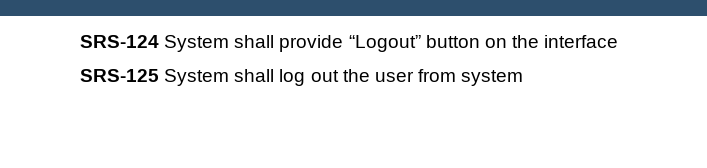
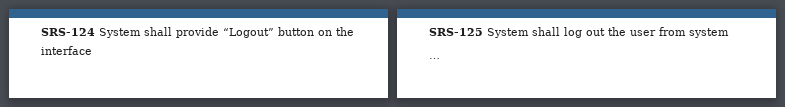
(524, 78) none -> [429,58,440,59] // …

